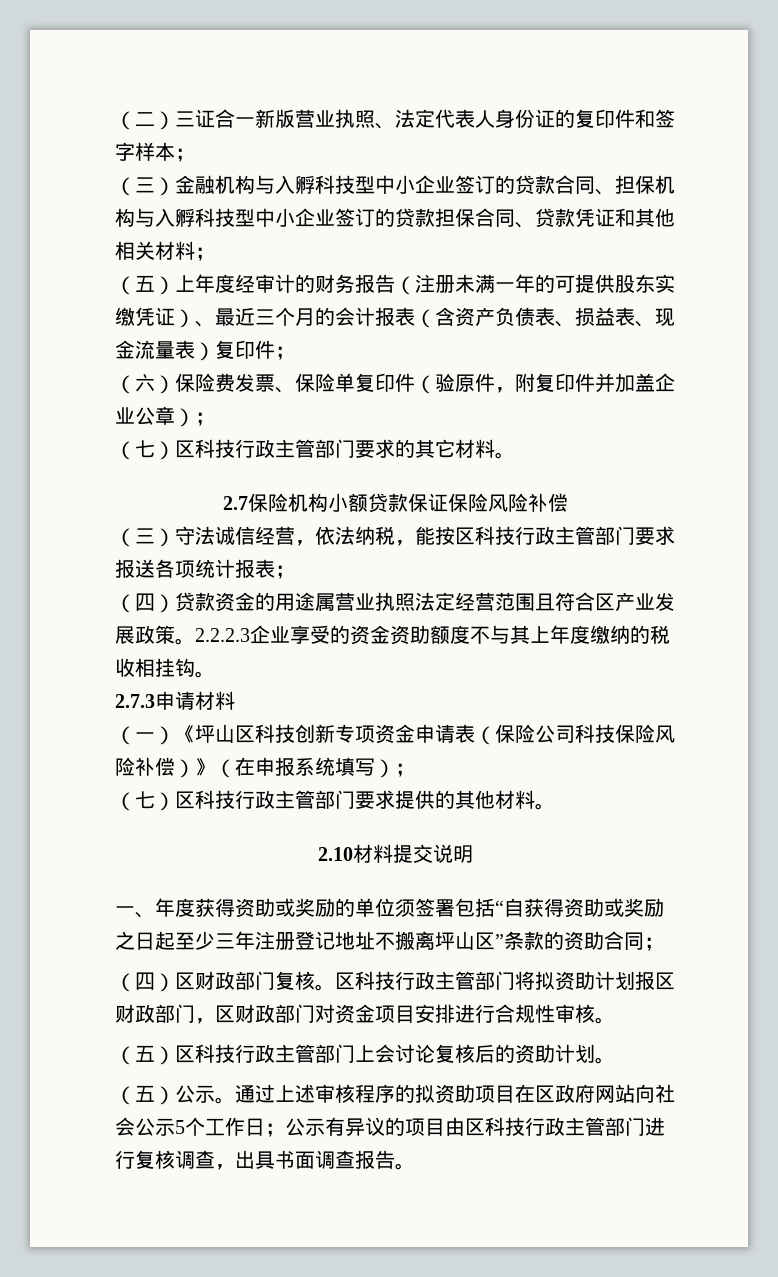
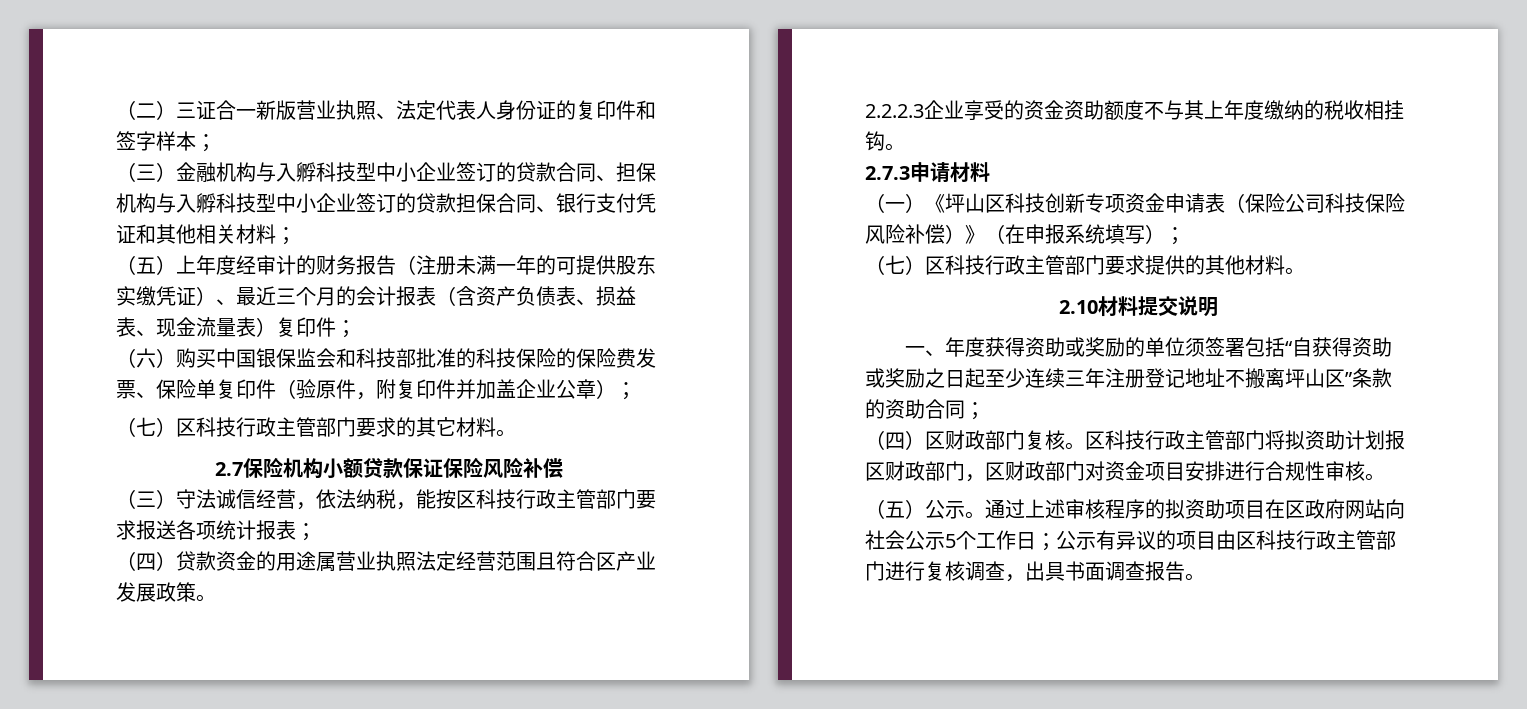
[535,208,575,228] 贷款 -> [556,193,636,213] 银行支付
(175, 384) none -> [176,348,576,368] 购买中国银保监会和科技部批准的科技保险的
(195, 641) none -> (216, 598) //
(215, 940) none -> [1025,368,1065,388] 连续
[115,1044,615,1065] // （五）区科技行政主管部门上会讨论复核后的资助计划。 -> (1385, 477) none

